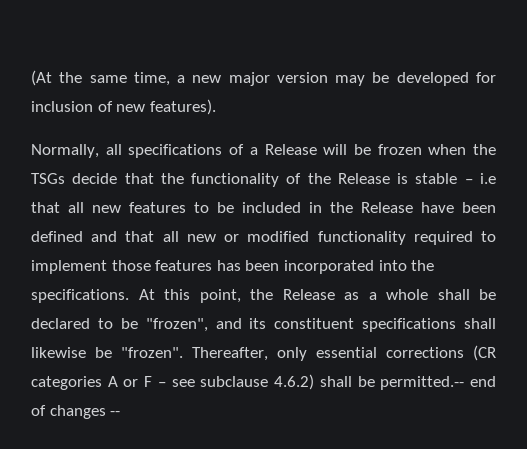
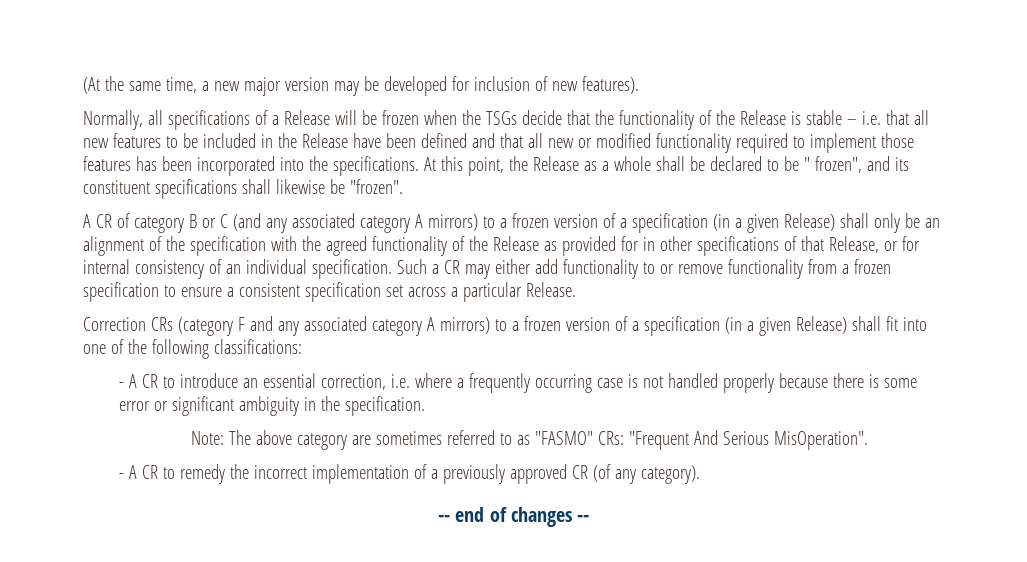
[479,173,496,184] i.e -> [861,111,881,125] i.e.
[145,318,208,332] "frozen", -> [803,156,862,173] " frozen",
[192,345,496,361] [31,374,465,390] Thereafter, only essential corrections (CR categories A or F – see subclause 4.6.2) shall be permitted.-- -> [83,213,940,233] [83,236,920,256] [83,259,891,279] [83,282,576,302] [83,316,927,336] [83,339,302,359] [118,373,917,393] [118,396,425,416] [190,430,868,450] [118,464,700,484] [437,515,450,522] // A CR of category B or C (and any associated category A mirrors) to a frozen version of a specification (in a given Release) shall only be an alignment of the specification with the agreed functionality of the Release as provided for in other specifications of that Release, or for internal consistency of an individual specification. Such a CR may either add functionality to or remove functionality from a frozen specification to ensure a consistent specification set across a particular Release. // Correction CRs (category F and any associated category A mirrors) to a frozen version of a specification (in a given Release) shall fit into one of the following classifications: // - A CR to introduce an essential correction, i.e. where a frequently occurring case is not handled properly because there is some error or significant ambiguity in the specification. // Note: The above category are sometimes referred to as "FASMO" CRs: "Frequent And Serious MisOperation". // - A CR to remedy the incorrect implementation of a previously approved CR (of any category). // --

